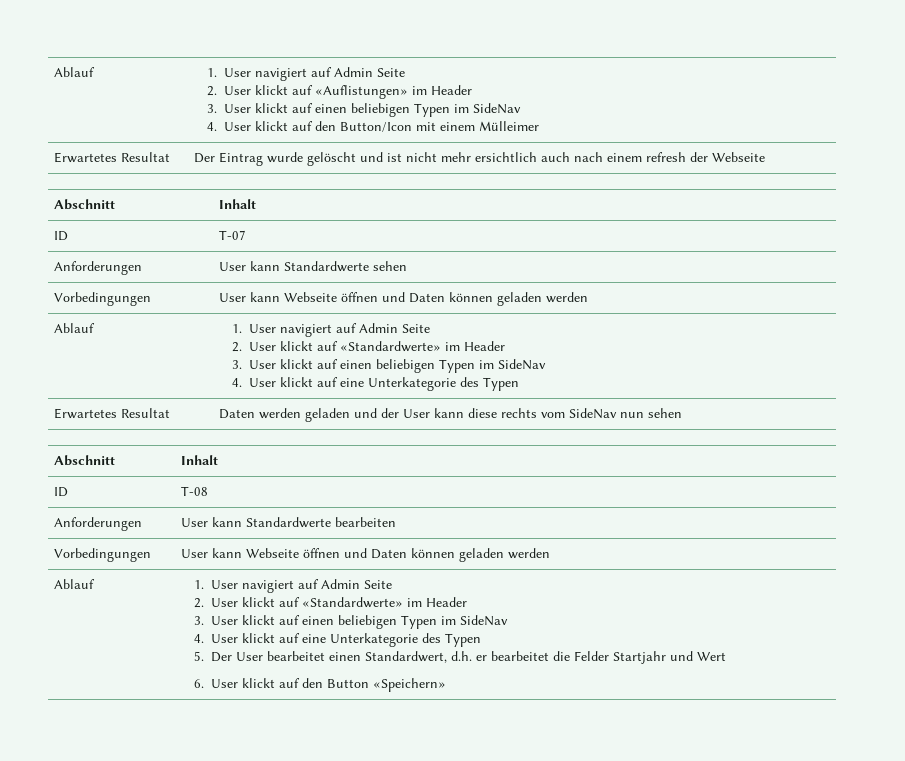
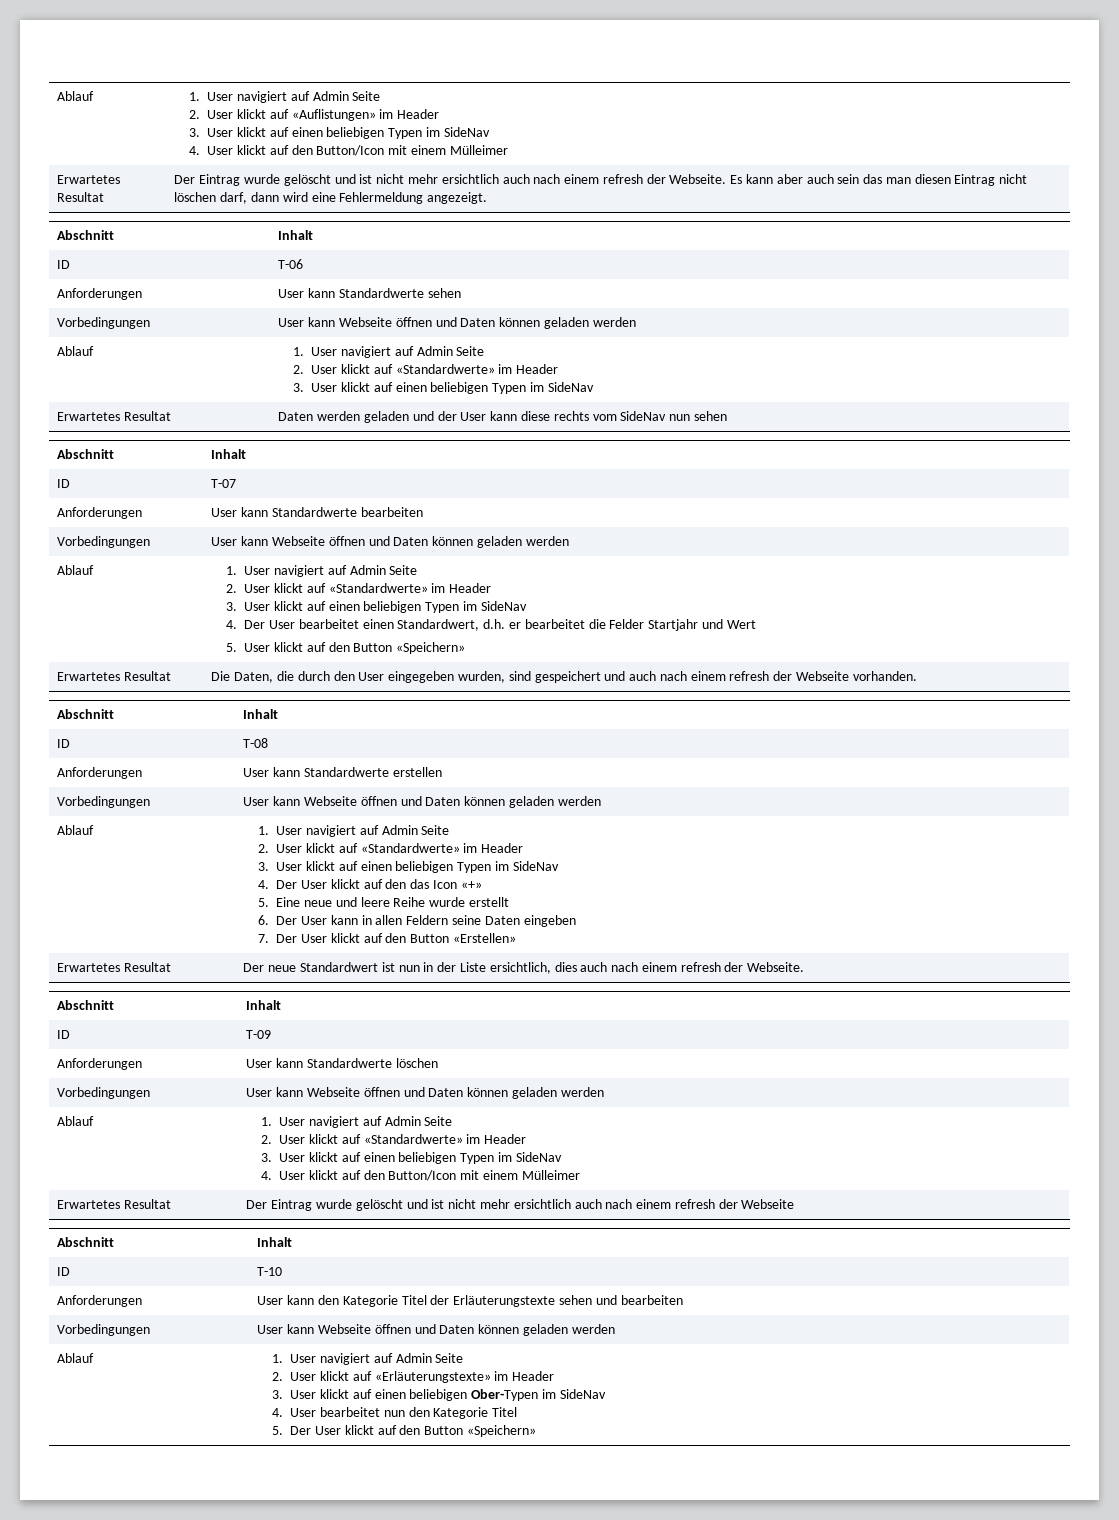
[712,152,766,162] [54,199,116,210] [219,199,257,209] [54,231,69,241] [219,230,247,240] Webseite // Abschnitt | Inhalt // ID | T-07 -> [669,174,1028,186] [174,192,488,204] [57,230,115,240] [278,230,314,240] [57,260,71,269] [278,259,304,269] Webseite. Es kann aber auch sein das man diesen Eintrag nicht löschen darf, dann wird eine Fehlermeldung angezeigt. // Abschnitt | Inhalt // ID | T-06
[232,377,520,391] // 4. User klickt auf eine Unterkategorie des Typen -> (594, 387) none
[181,486,209,496] T-08 -> [211,479,237,488] T-07
[211,633,482,647] [194,651,205,661] User klickt auf eine Unterkategorie des Typen // 5. -> (238, 624) none
[194,678,447,692] 6. User klickt auf den Button «Speichern» -> [226,642,466,654] [57,671,172,681] [211,671,917,683] [57,709,115,719] [243,709,279,719] [57,739,71,748] [243,738,269,748] [57,767,143,779] [243,767,442,777] [57,796,151,808] [243,796,601,808] [57,825,95,835] [258,825,450,837] [258,843,524,853] [258,861,559,873] [258,879,482,889] [258,897,509,907] [258,915,576,927] [258,933,516,943] [57,962,172,972] [243,962,805,974] [57,1000,115,1010] [246,1000,282,1010] [57,1030,71,1039] [246,1030,272,1039] [57,1058,143,1070] [246,1058,438,1068] [57,1087,151,1099] [246,1087,604,1099] [57,1116,95,1126] [261,1116,453,1128] [261,1134,527,1144] [261,1152,562,1164] [261,1170,580,1181] [57,1199,172,1209] [246,1199,795,1211] [57,1237,115,1247] [257,1237,293,1247] [57,1267,71,1276] [257,1267,283,1276] [57,1295,143,1307] [257,1295,683,1307] [57,1324,151,1336] [257,1324,615,1336] [57,1353,95,1363] [272,1353,464,1365] [272,1371,555,1383] [272,1389,606,1401] [272,1407,518,1419] [272,1425,536,1437] 5. User klickt auf den Button «Speichern» // Erwartetes Resultat | Die Daten, die durch den User eingegeben wurden, sind gespeichert und auch nach einem refresh der Webseite vorhanden. // Abschnitt | Inhalt // ID | T-08 // Anforderungen | User kann Standardwerte erstellen // Vorbedingungen | User kann Webseite öffnen und Daten können geladen werden // Ablauf | 1. User navigiert auf Admin Seite // 2. User klickt auf «Standardwerte» im Header // 3. User klickt auf einen beliebigen Typen im SideNav // 4. Der User klickt auf den das Icon «+» // 5. Eine neue und leere Reihe wurde erstellt // 6. Der User kann in allen Feldern seine Daten eingeben // 7. Der User klickt auf den Button «Erstellen» // Erwartetes Resultat | Der neue Standardwert ist nun in der Liste ersichtlich, dies auch nach einem refresh der Webseite. // Abschnitt | Inhalt // ID | T-09 // Anforderungen | User kann Standardwerte löschen // Vorbedingungen | User kann Webseite öffnen und Daten können geladen werden // Ablauf | 1. User navigiert auf Admin Seite // 2. User klickt auf «Standardwerte» im Header // 3. User klickt auf einen beliebigen Typen im SideNav // 4. User klickt auf den Button/Icon mit einem Mülleimer // Erwartetes Resultat | Der Eintrag wurde gelöscht und ist nicht mehr ersichtlich auch nach einem refresh der Webseite // Abschnitt | Inhalt // ID | T-10 // Anforderungen | User kann den Kategorie Titel der Erläuterungstexte sehen und bearbeiten // Vorbedingungen | User kann Webseite öffnen und Daten können geladen werden // Ablauf | 1. User navigiert auf Admin Seite // 2. User klickt auf «Erläuterungstexte» im Header // 3. User klickt auf einen beliebigen Ober-Typen im SideNav // 4. User bearbeitet nun den Kategorie Titel // 5. Der User klickt auf den Button «Speichern»

